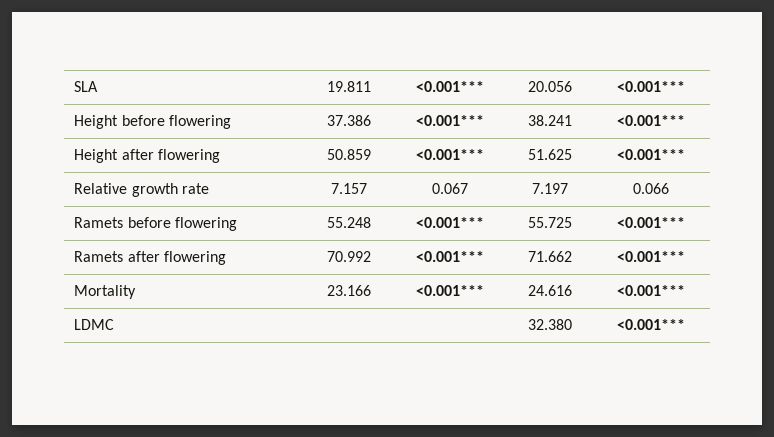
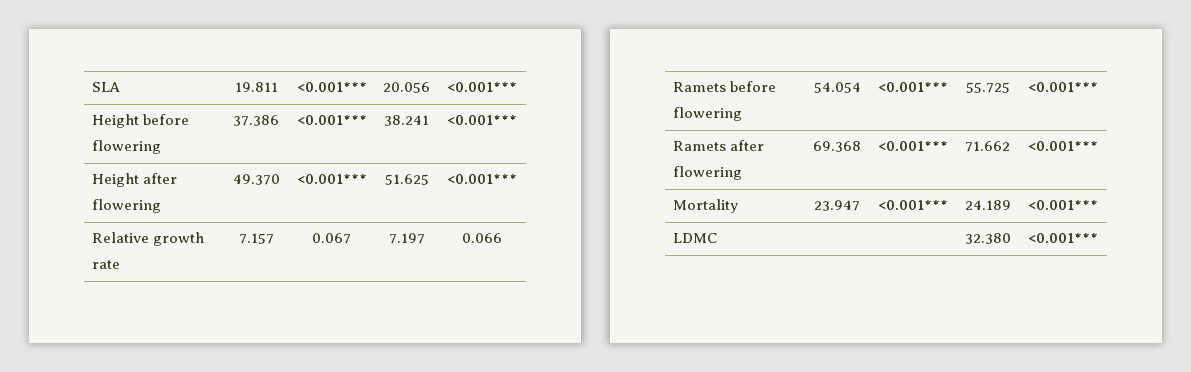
[326,149,371,160] 50.859 -> [232,174,280,185] 49.370
[326,217,371,228] 55.248 -> [813,82,861,93] 54.054
[326,251,371,262] 70.992 -> [813,141,861,152] 69.368
[326,285,371,296] [415,285,484,296] [528,285,572,296] 23.166 | <0.001*** | 24.616 -> [814,200,860,211] [877,200,948,210] [964,200,1011,210] 23.947 | <0.001*** | 24.189

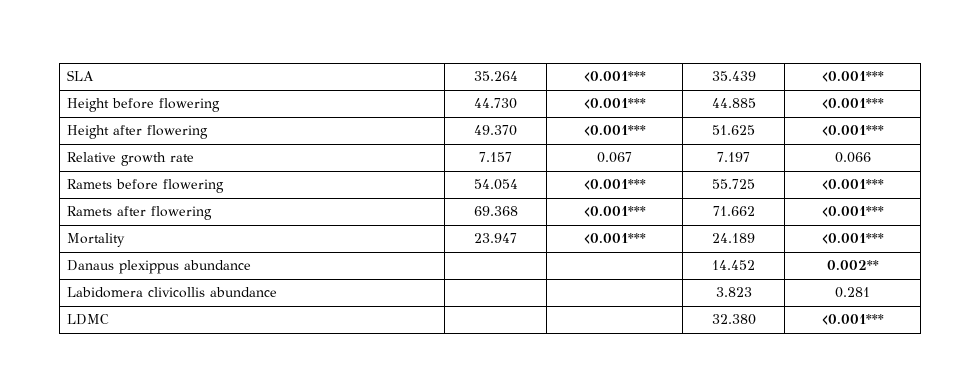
[234,82,278,92] [296,82,367,92] [383,82,430,93] 19.811 | <0.001*** | 20.056 -> [473,71,518,81] [583,71,646,82] [711,71,756,81] 35.264 | <0.001*** | 35.439
[233,115,279,126] [296,115,367,125] [384,115,429,126] 37.386 | <0.001*** | 38.241 -> [474,98,517,109] [583,98,646,109] [711,98,756,108] 44.730 | <0.001*** | 44.885
(1098, 205) none -> [66,260,251,274] [712,260,755,270] [826,260,879,270] [66,287,277,298] [715,287,752,297] [835,287,870,298] // Danaus plexippus abundance | | | 14.452 | 0.002** // Labidomera clivicollis abundance | | | 3.823 | 0.281

